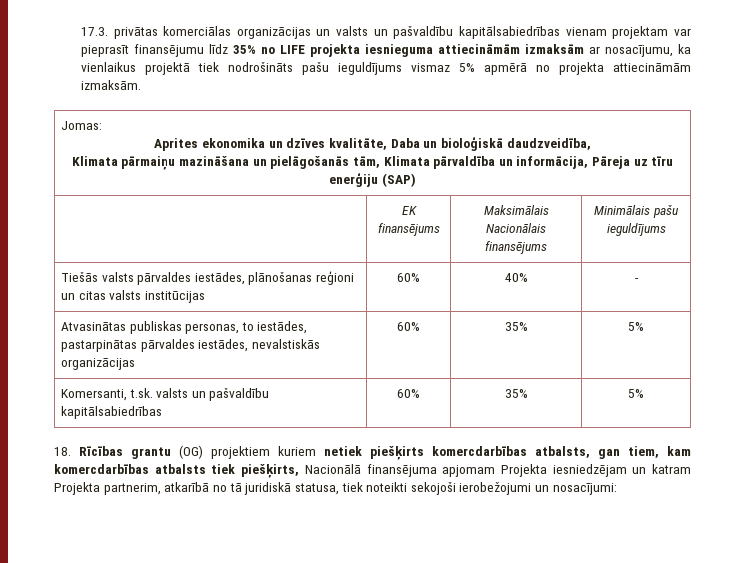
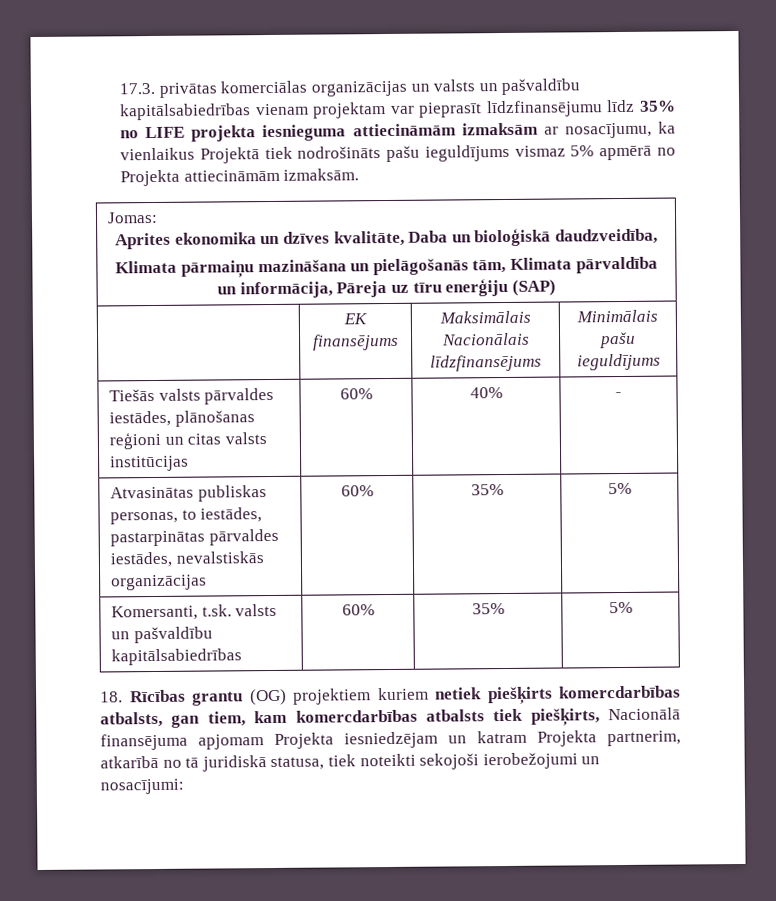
[133,44,204,57] finansējumu -> [486,100,603,118] līdzfinansējumu
[144,62,190,75] projektā -> [199,147,260,164] Projektā
[558,62,604,75] projekta -> [120,169,181,187] Projekta
[485,241,547,254] finansējums -> [430,354,542,372] līdzfinansējums

